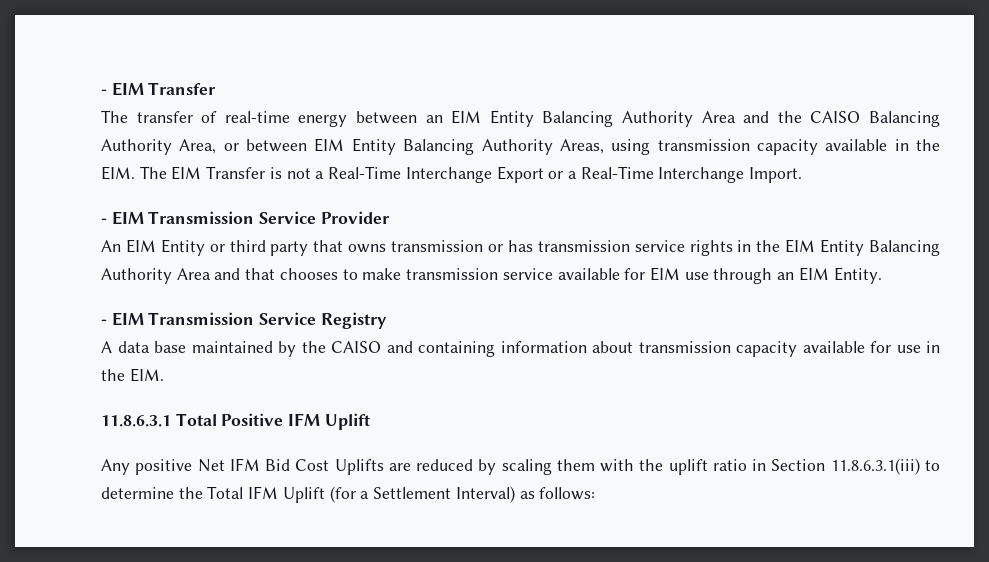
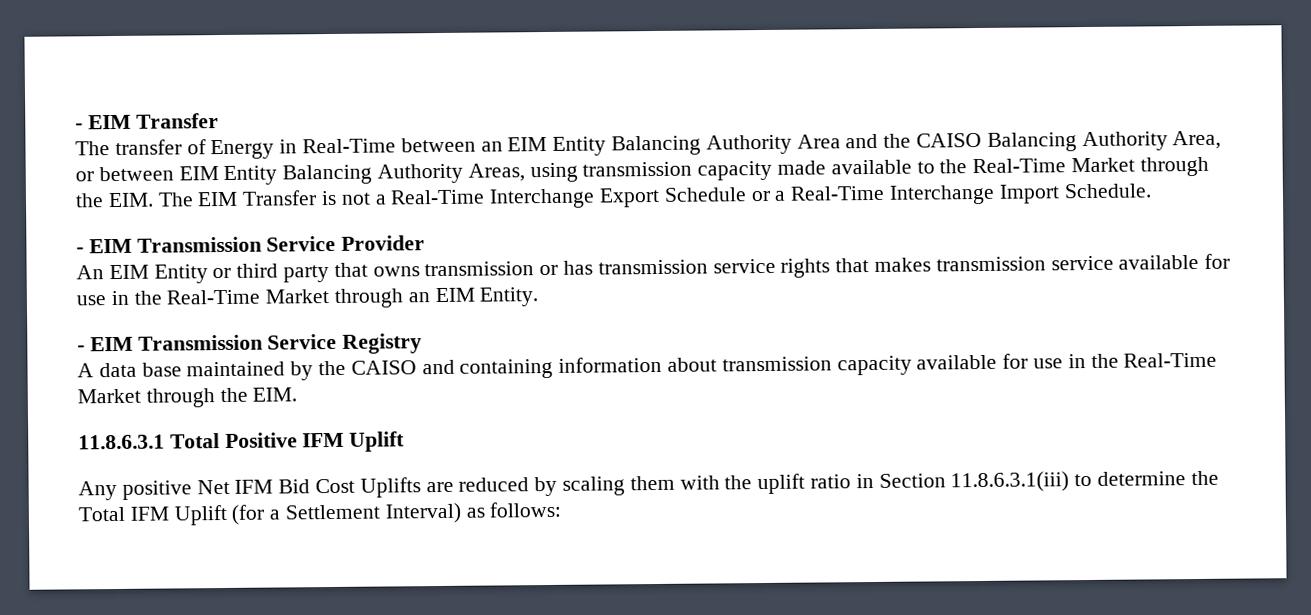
[224,111,348,127] real-time energy -> [210,138,397,160] Energy in Real-Time
[825,139,909,151] available in -> [777,156,1209,177] made available to the Real-Time Market through
(544, 174) none -> [663,187,747,202] Schedule
[749,167,803,183] Import. -> [998,183,1152,204] Import Schedule.
[737,239,941,256] [101,267,709,284] in the EIM Entity Balancing Authority Area and that chooses to make transmission service available for EIM use -> [835,253,1231,273] [76,289,330,306] that makes transmission service available for use in the Real-Time Market
(125, 375) none -> [1123,352,1218,368] [77,387,248,408] Real-Time Market through the

